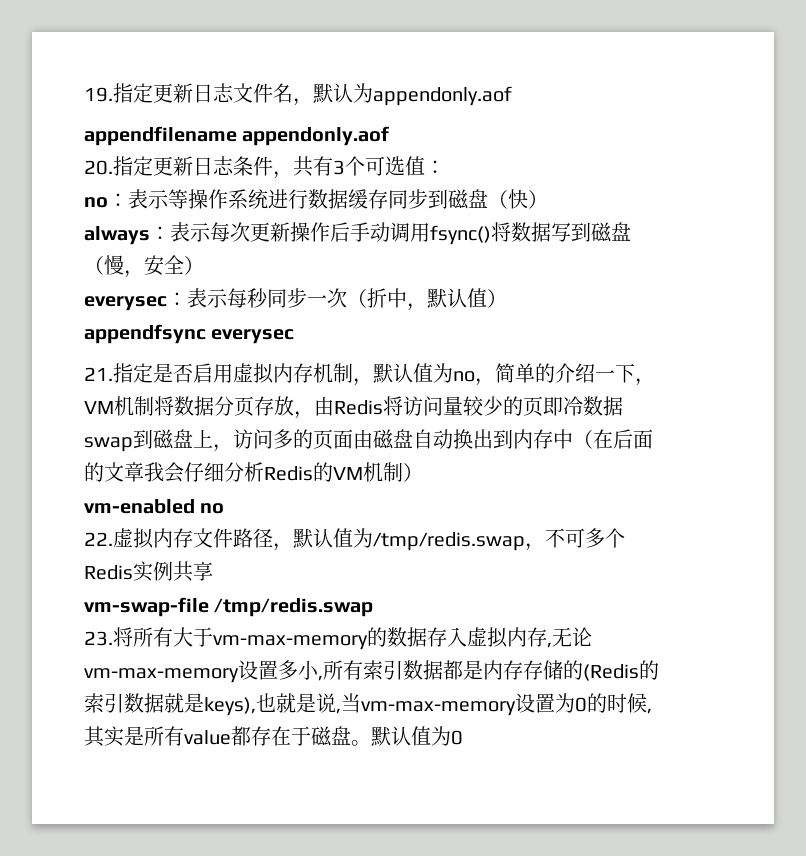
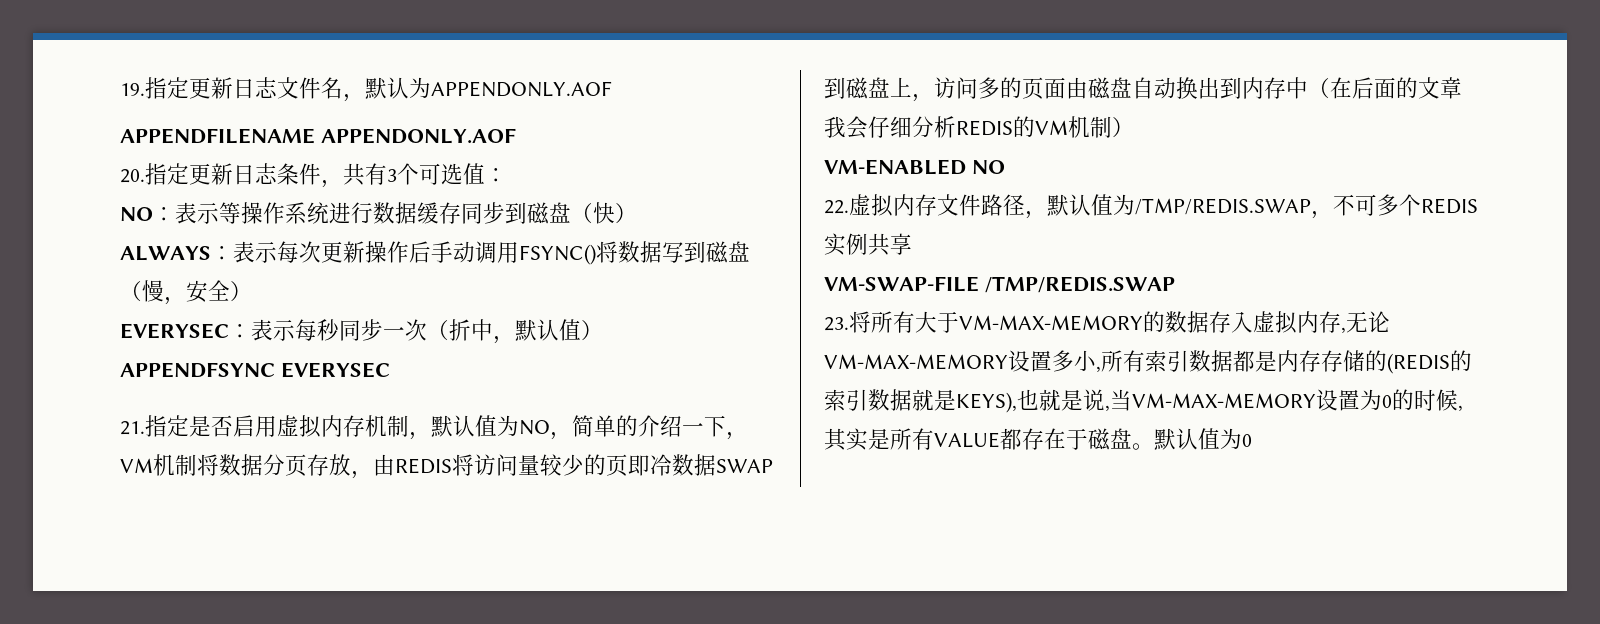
[373,86,512,106] [84,126,390,146] appendonly.aof // appendfilename appendonly.aof -> [431,81,612,97] [120,128,516,144] APPENDONLY.AOF // APPENDFILENAME APPENDONLY.AOF
[84,197,108,208] no -> [120,207,153,221] NO
[84,226,150,245] always -> [120,246,211,261] ALWAYS
[430,225,491,245] fsync() -> [519,244,596,265] FSYNC()
[84,296,167,311] everysec -> [120,323,229,339] EVERYSEC
[84,324,295,344] appendfsync everysec -> [120,362,390,378] APPENDFSYNC EVERYSEC
[453,371,475,382] no -> [519,420,550,435] NO
[334,400,383,415] Redis -> [395,458,452,474] REDIS
[84,437,133,452] swap -> [716,459,773,473] SWAP
[264,466,313,481] Redis -> [956,120,1013,136] REDIS
[84,499,225,514] vm-enabled no -> [824,159,1005,175] VM-ENABLED NO
[373,532,525,551] /tmp/redis.swap -> [1135,198,1311,215] /TMP/REDIS.SWAP
[84,565,133,580] Redis -> [1421,198,1478,214] REDIS
[84,597,374,617] vm-swap-file /tmp/redis.swap -> [824,276,1175,293] VM-SWAP-FILE /TMP/REDIS.SWAP
[213,635,368,650] vm-max-memory -> [959,315,1143,331] VM-MAX-MEMORY
[84,668,239,683] vm-max-memory -> [824,354,1008,370] VM-MAX-MEMORY
[583,664,639,681] (Redis -> [1387,353,1450,374] (REDIS
[204,697,256,716] keys), -> [956,392,1017,413] KEYS),
[361,701,516,716] vm-max-memory -> [1132,393,1316,409] VM-MAX-MEMORY
[184,730,231,745] value -> [934,432,1000,448] VALUE

